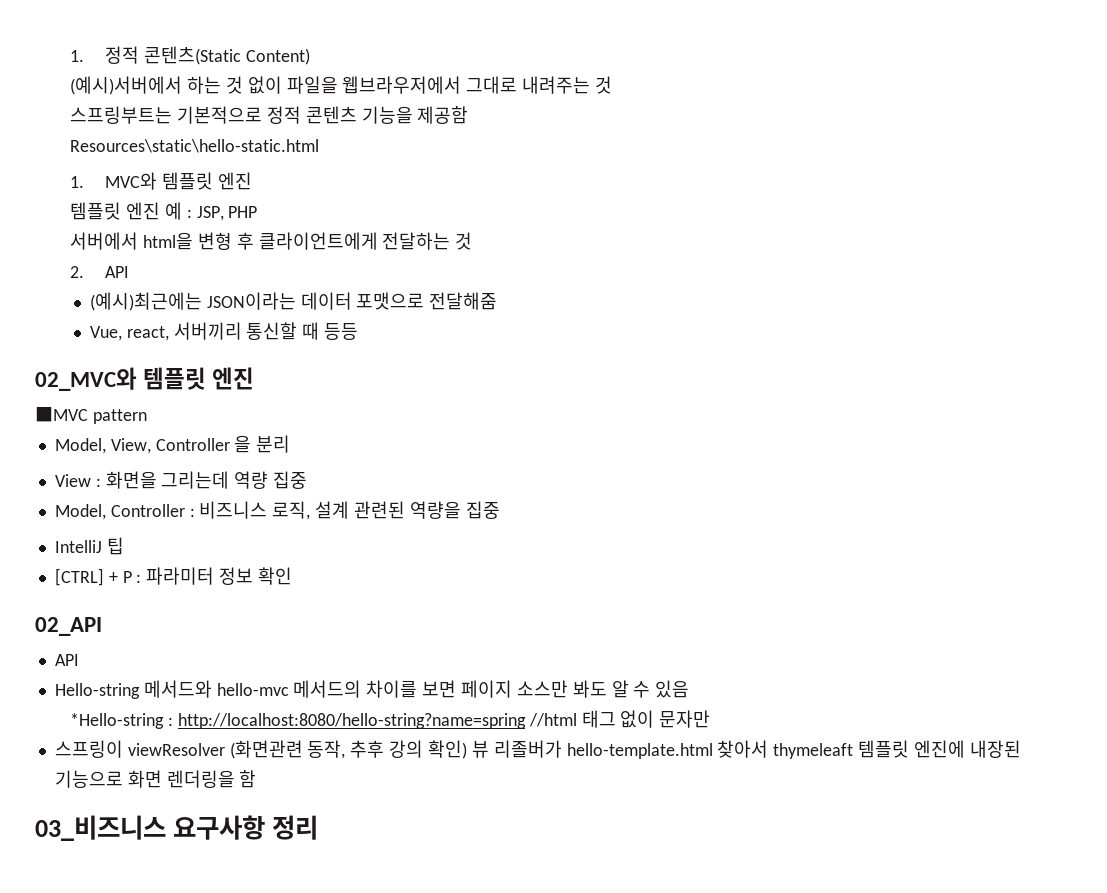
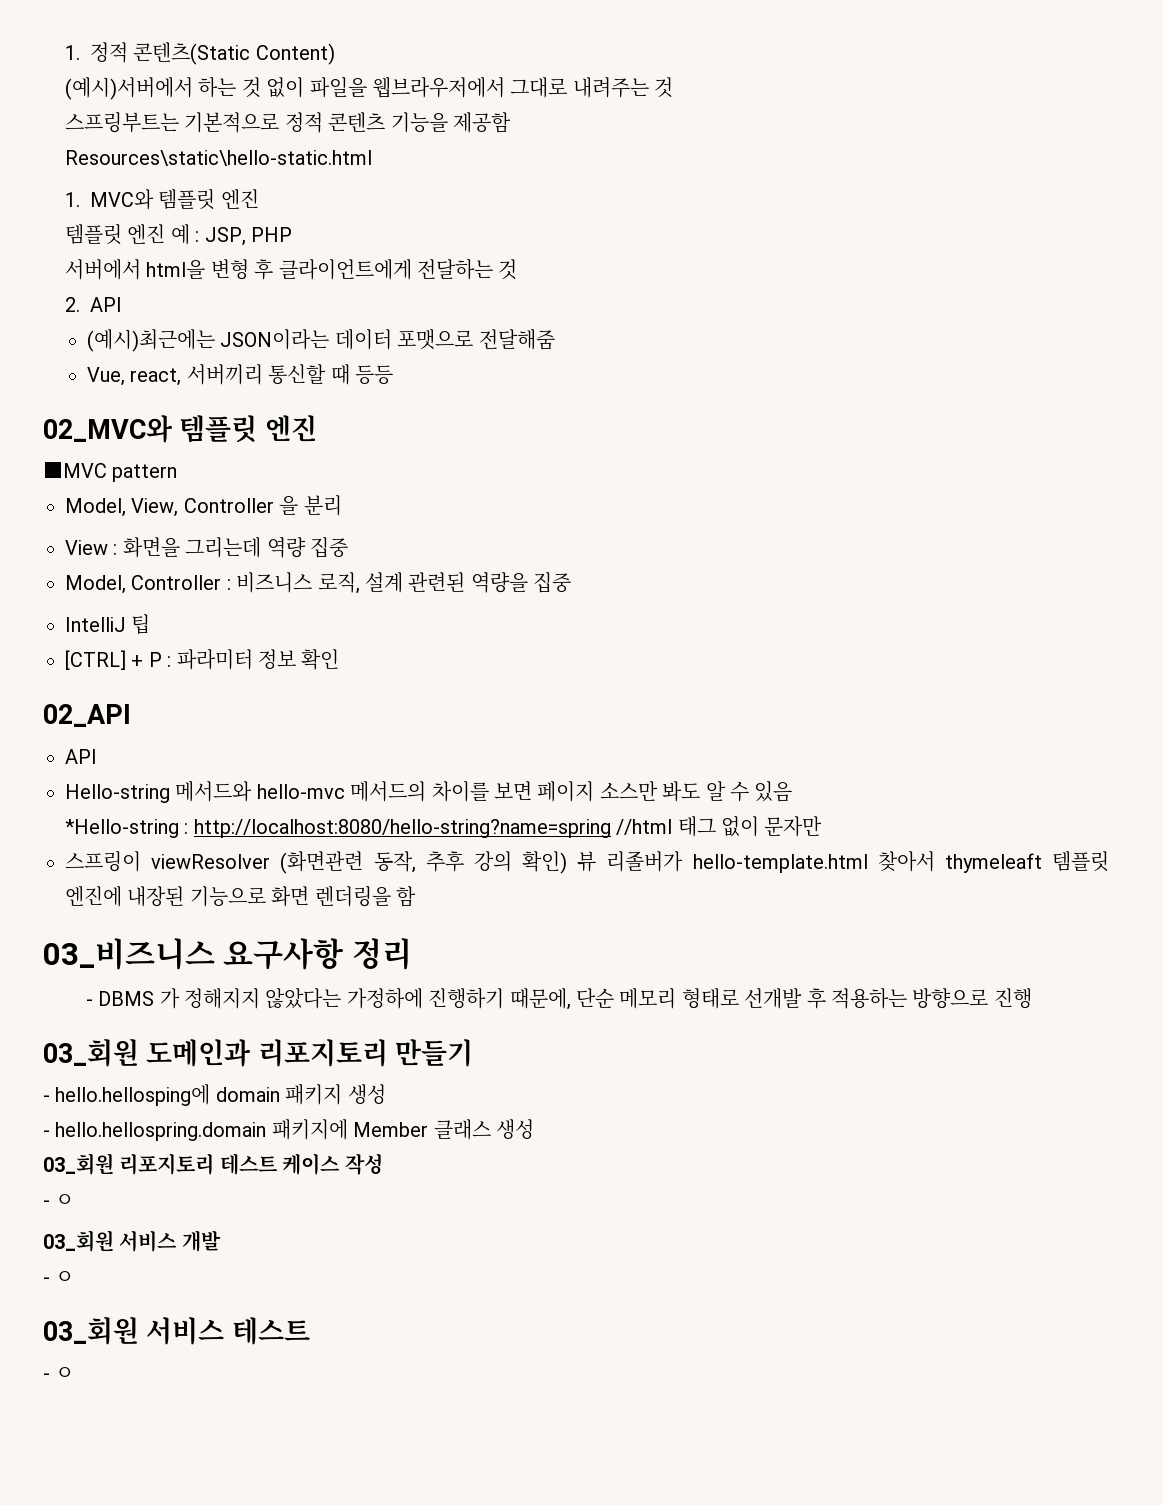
(318, 827) none -> [85,988,1032,1010] [43,1039,473,1067] [43,1084,386,1106] [43,1119,534,1141] [43,1153,383,1175] [43,1194,75,1207] [43,1230,221,1252] [43,1271,75,1284] [43,1317,310,1345] [43,1367,75,1380] // - DBMS 가 정해지지 않았다는 가정하에 진행하기 때문에, 단순 메모리 형태로 선개발 후 적용하는 방향으로 진행 // 03_회원 도메인과 리포지토리 만들기 // - hello.hellosping에 domain 패키지 생성 // - hello.hellospring.domain 패키지에 Member 클래스 생성 // 03_회원 리포지토리 테스트 케이스 작성 // - ㅇ // 03_회원 서비스 개발 // - ㅇ // 03_회원 서비스 테스트 // - ㅇ

